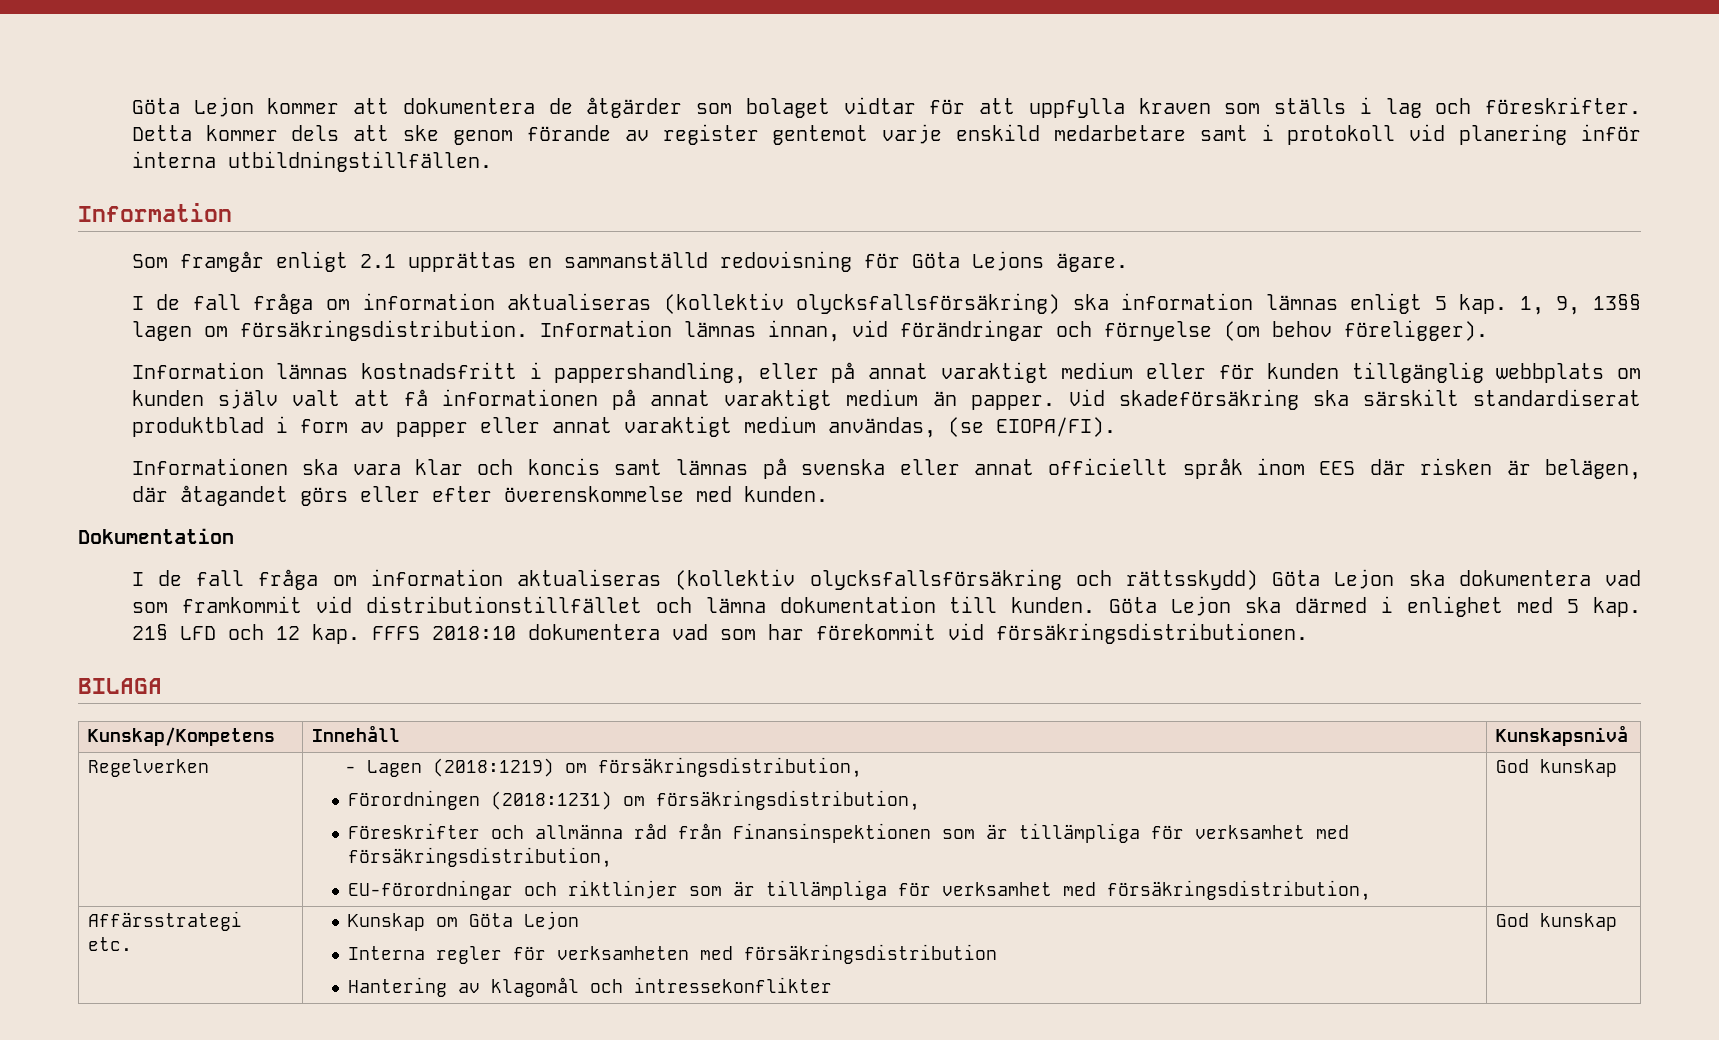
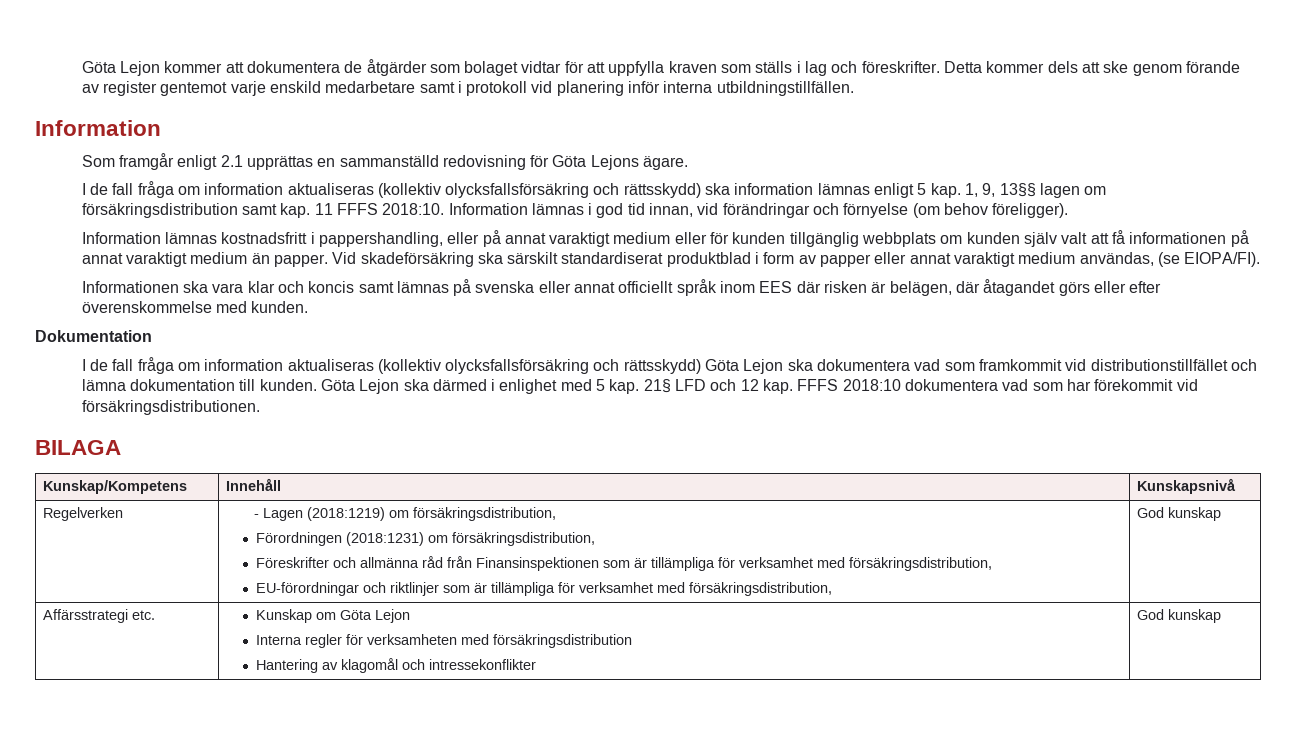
[796,293,1061,314] olycksfallsförsäkring) -> [445,183,701,198] olycksfallsförsäkring och rättsskydd)
[239,320,756,341] försäkringsdistribution. Information lämnas -> [81,203,645,218] försäkringsdistribution samt kap. 11 FFFS 2018:10. Information lämnas i god tid

